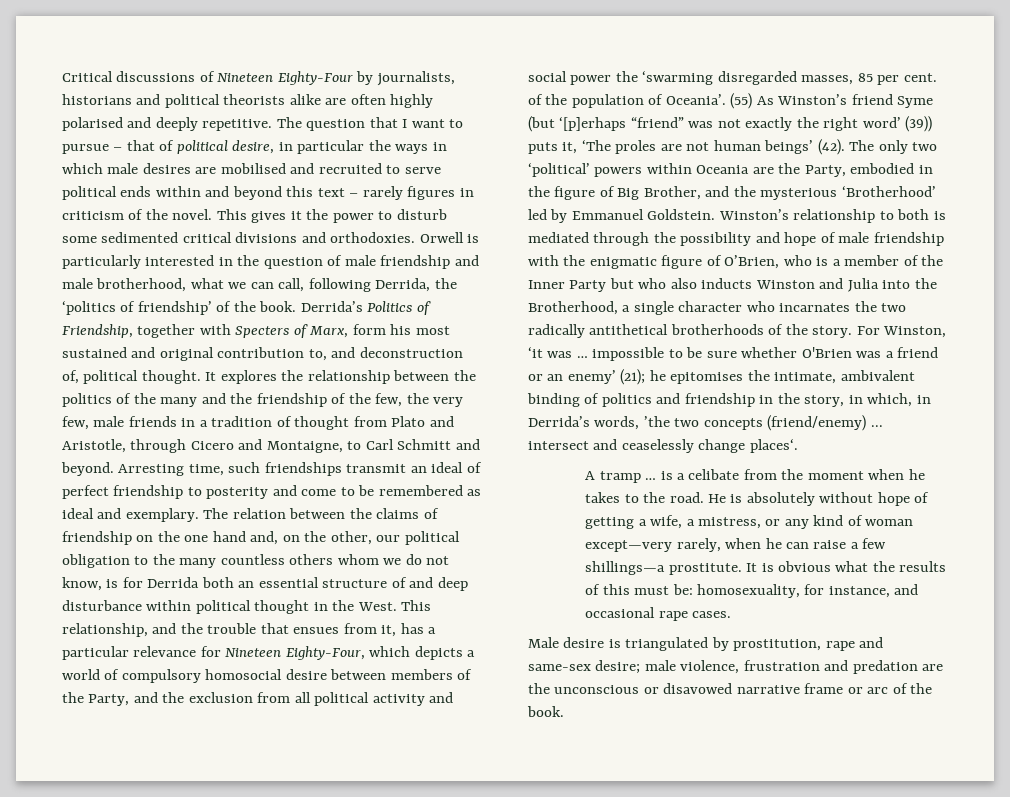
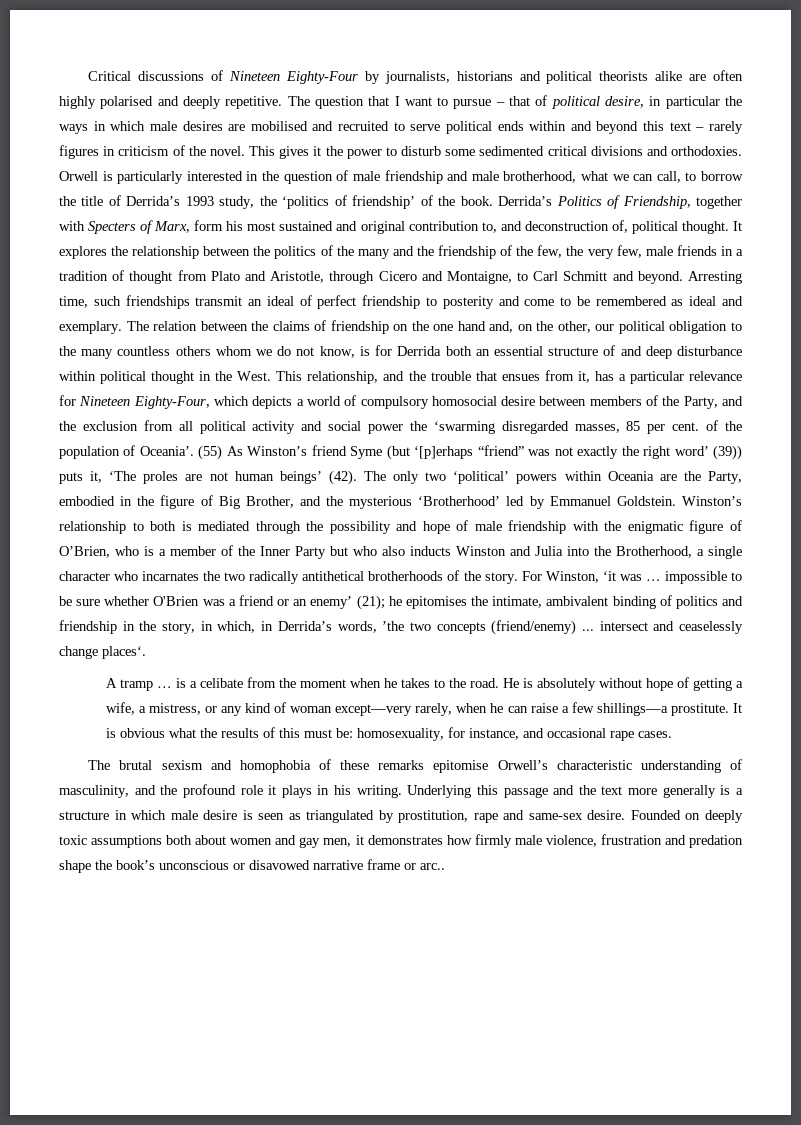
[308,278,431,292] following Derrida, -> [685,171,743,181] [59,195,255,209] to borrow the title of Derrida’s 1993 study,
[528,637,621,648] Male desire is -> [88,759,742,773] [59,784,744,798] [59,810,301,820] The brutal sexism and homophobia of these remarks epitomise Orwell’s characteristic understanding of masculinity, and the profound role it plays in his writing. Underlying this passage and the text more generally is a structure in which male desire is seen as
[595,660,641,674] desire; -> [587,810,743,823] [59,834,512,848] desire. Founded on deeply toxic assumptions both about women and gay men, it demonstrates how firmly
[922,664,944,671] [528,683,550,694] are the -> [59,860,155,873] shape the book’s
[867,683,933,694] [527,706,564,717] arc of the book. -> [420,863,445,870] arc..

